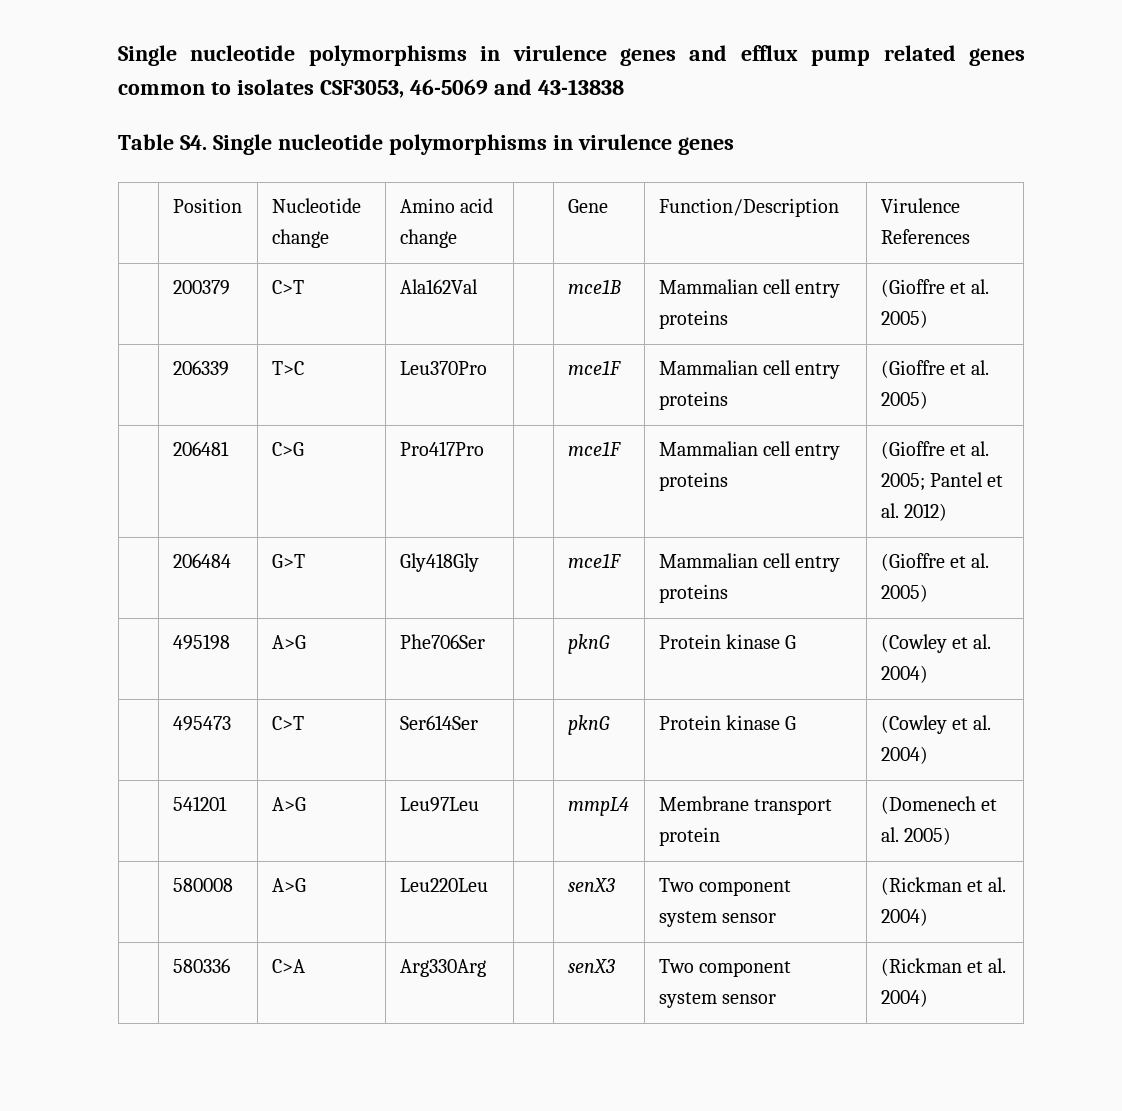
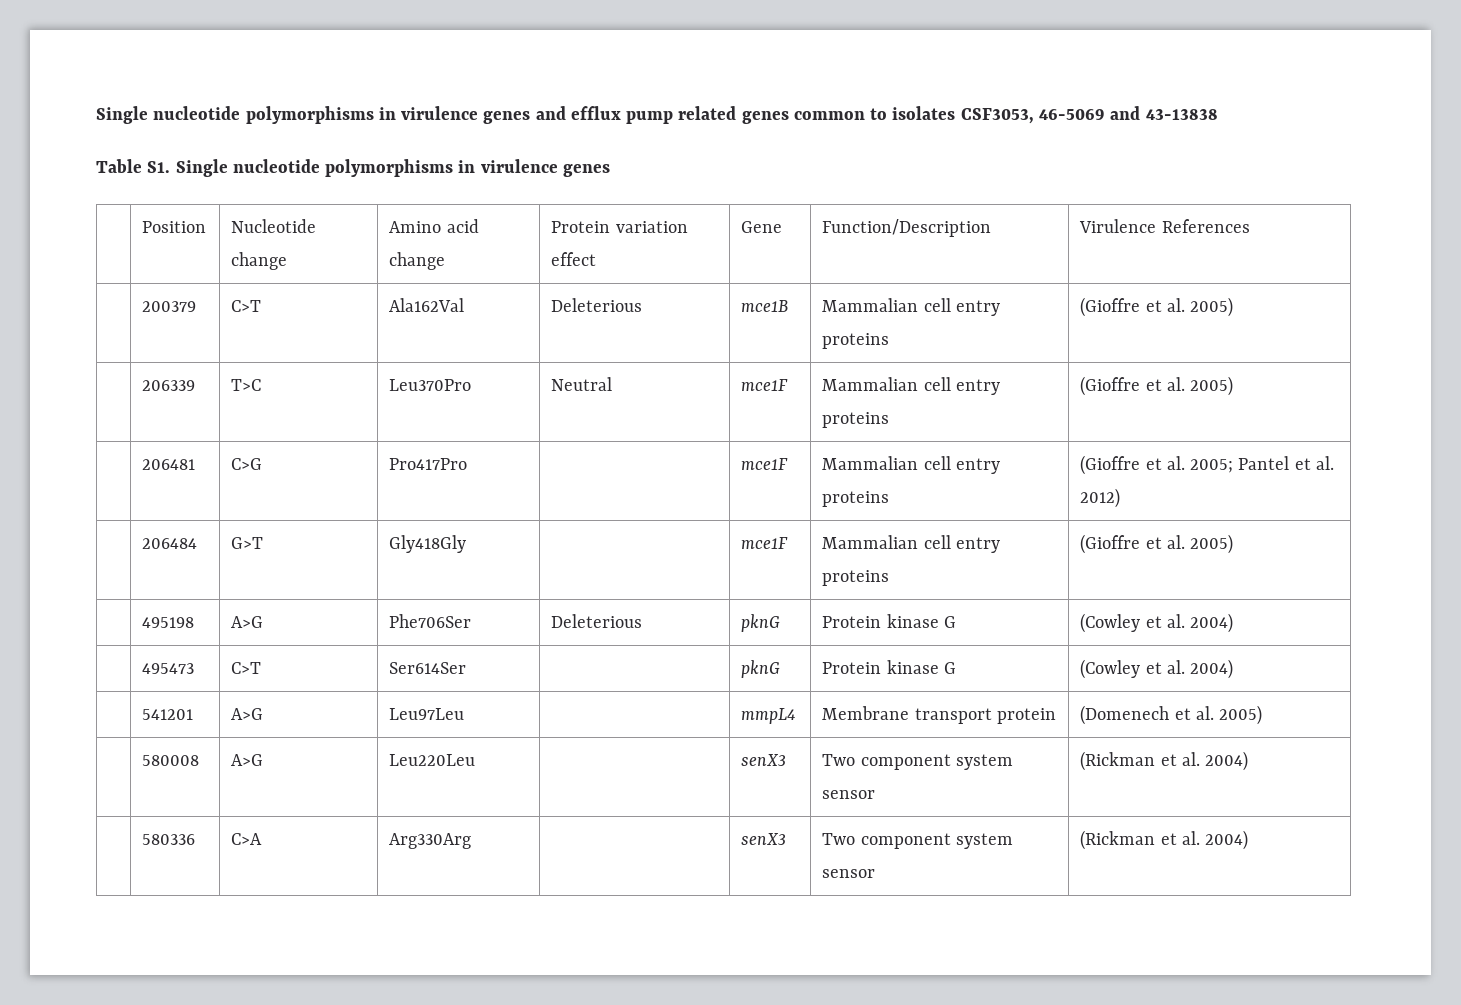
[179,135,207,150] S4. -> [147,161,171,173] S1.
(457, 238) none -> [551,221,688,233] [551,252,597,266] Protein variation effect
(478, 286) none -> [551,298,643,312] Deleterious
(487, 368) none -> [551,377,613,391] Neutral
(485, 641) none -> [551,614,643,628] Deleterious

